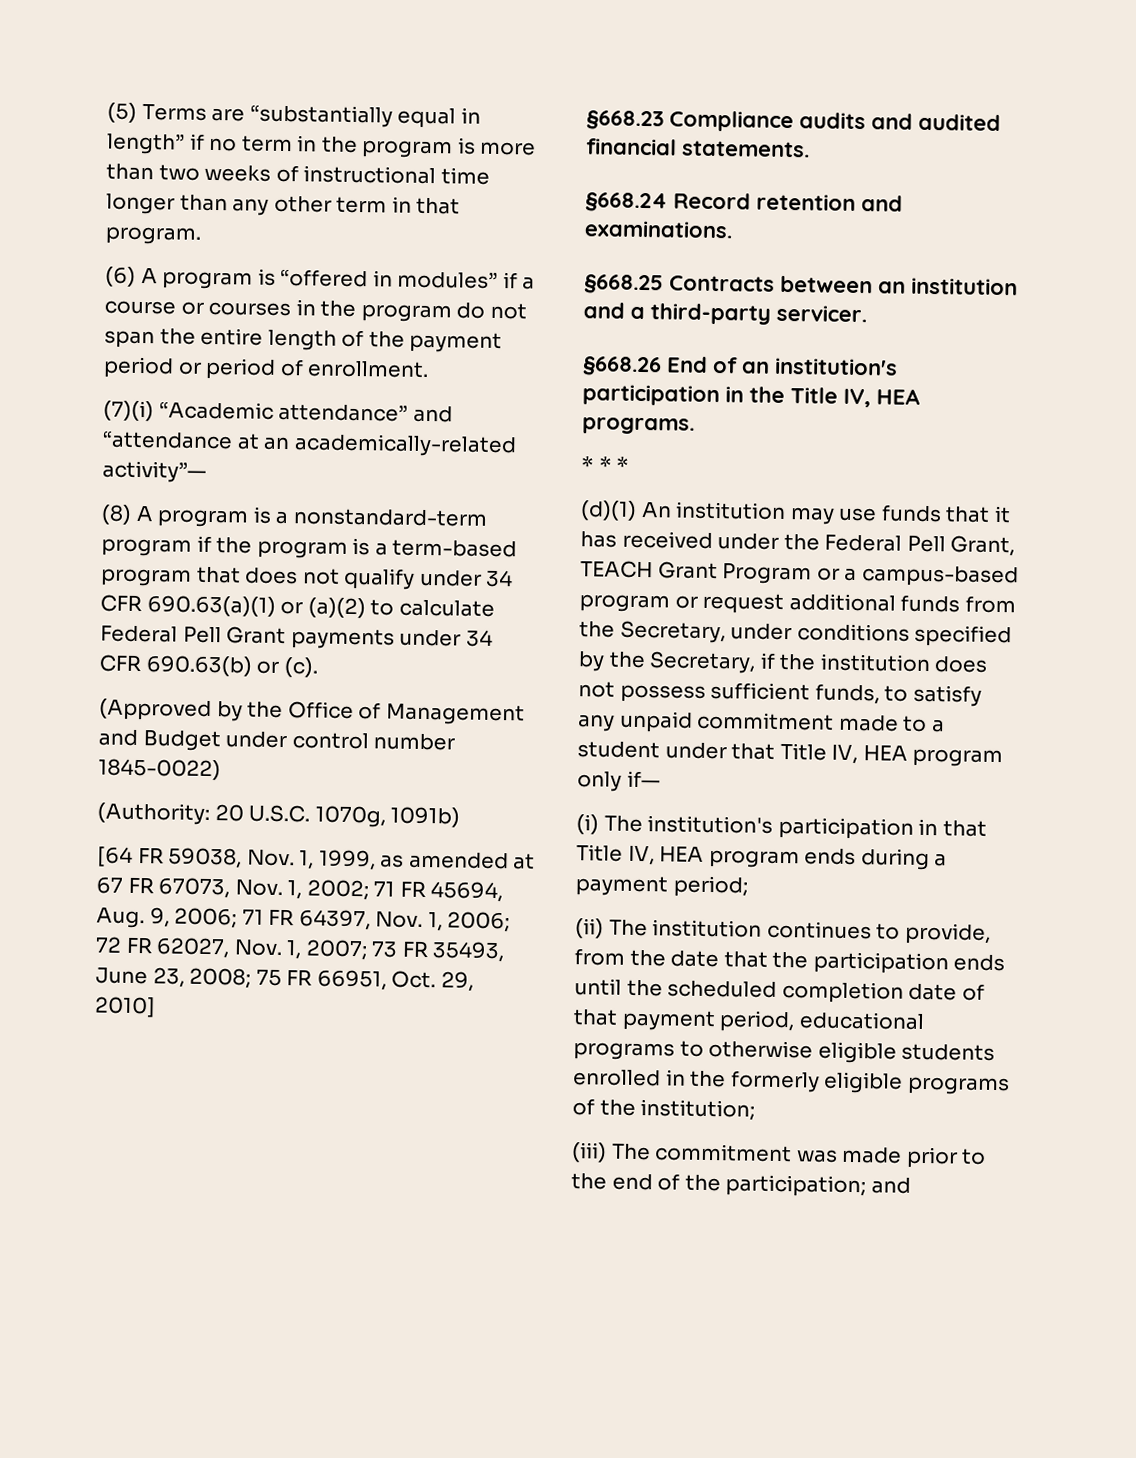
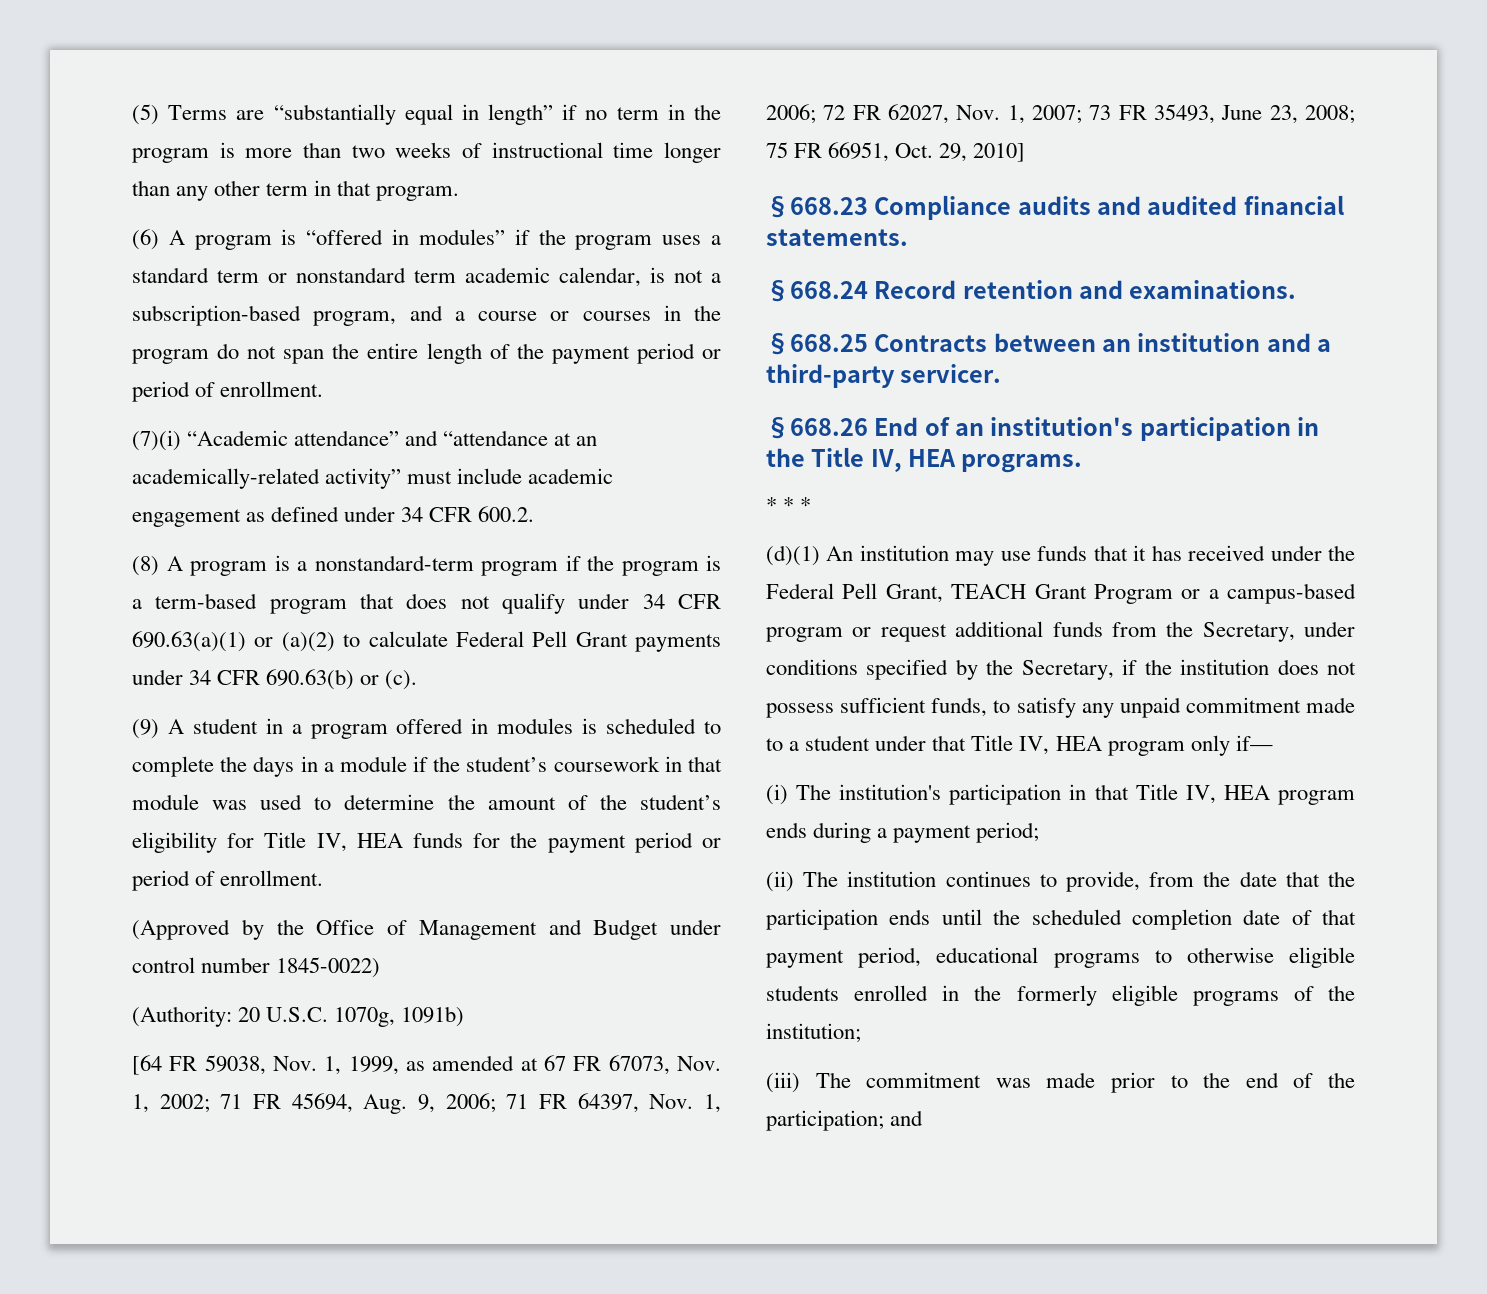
(518, 280) none -> [538,229,721,250] [132,267,721,287] [132,305,443,326] the program uses a standard term or nonstandard term academic calendar, is not a subscription-based program, and
[102,460,207,483] activity”— -> [325,468,614,489] [132,506,535,527] activity” must include academic engagement as defined under 34 CFR 600.2.
(318, 667) none -> [132,718,721,739] [132,756,722,777] [132,794,721,810] [132,832,721,853] [132,870,324,891] // (9) A student in a program offered in modules is scheduled to complete the days in a module if the student’s coursework in that module was used to determine the amount of the student’s eligibility for Title IV, HEA funds for the payment period or period of enrollment.

